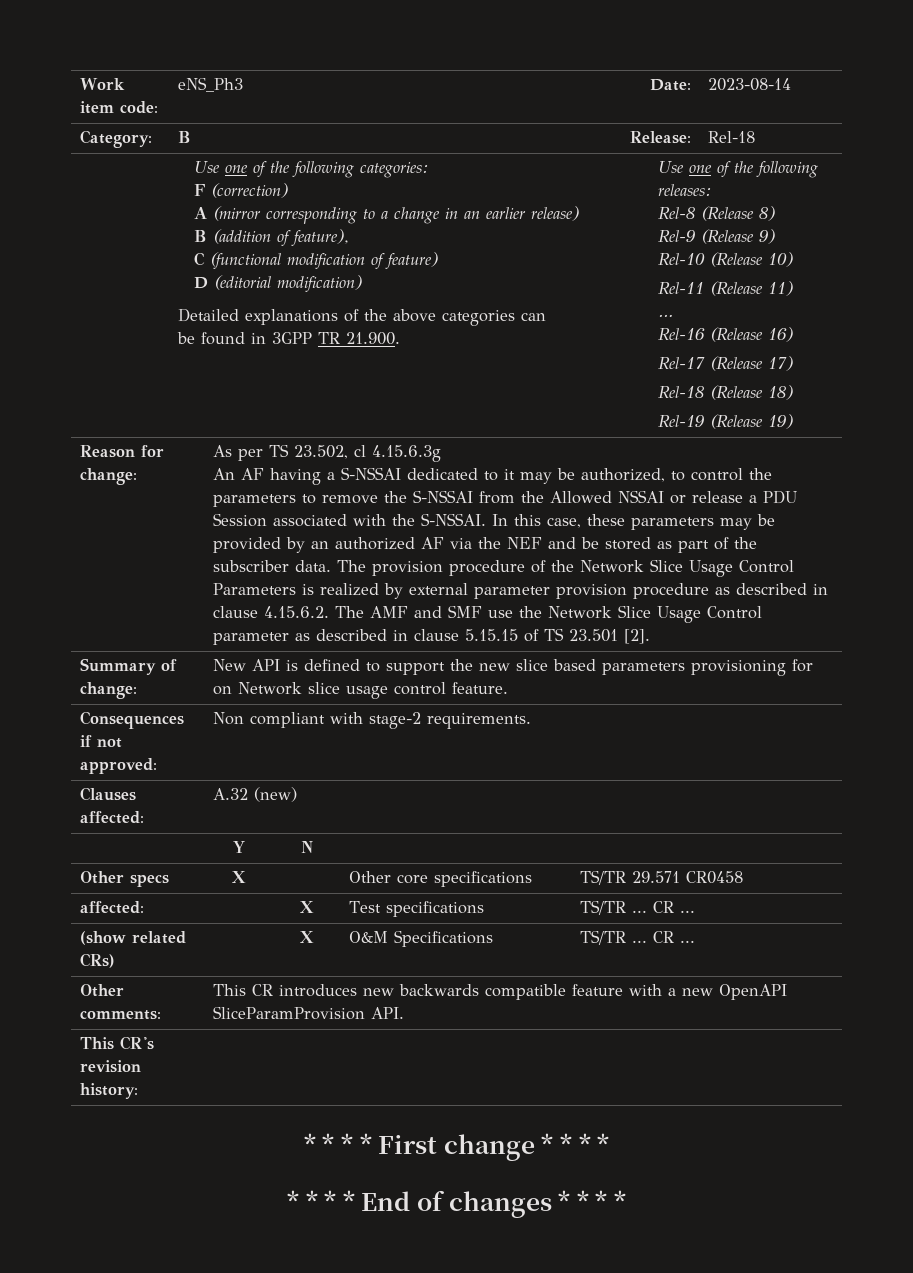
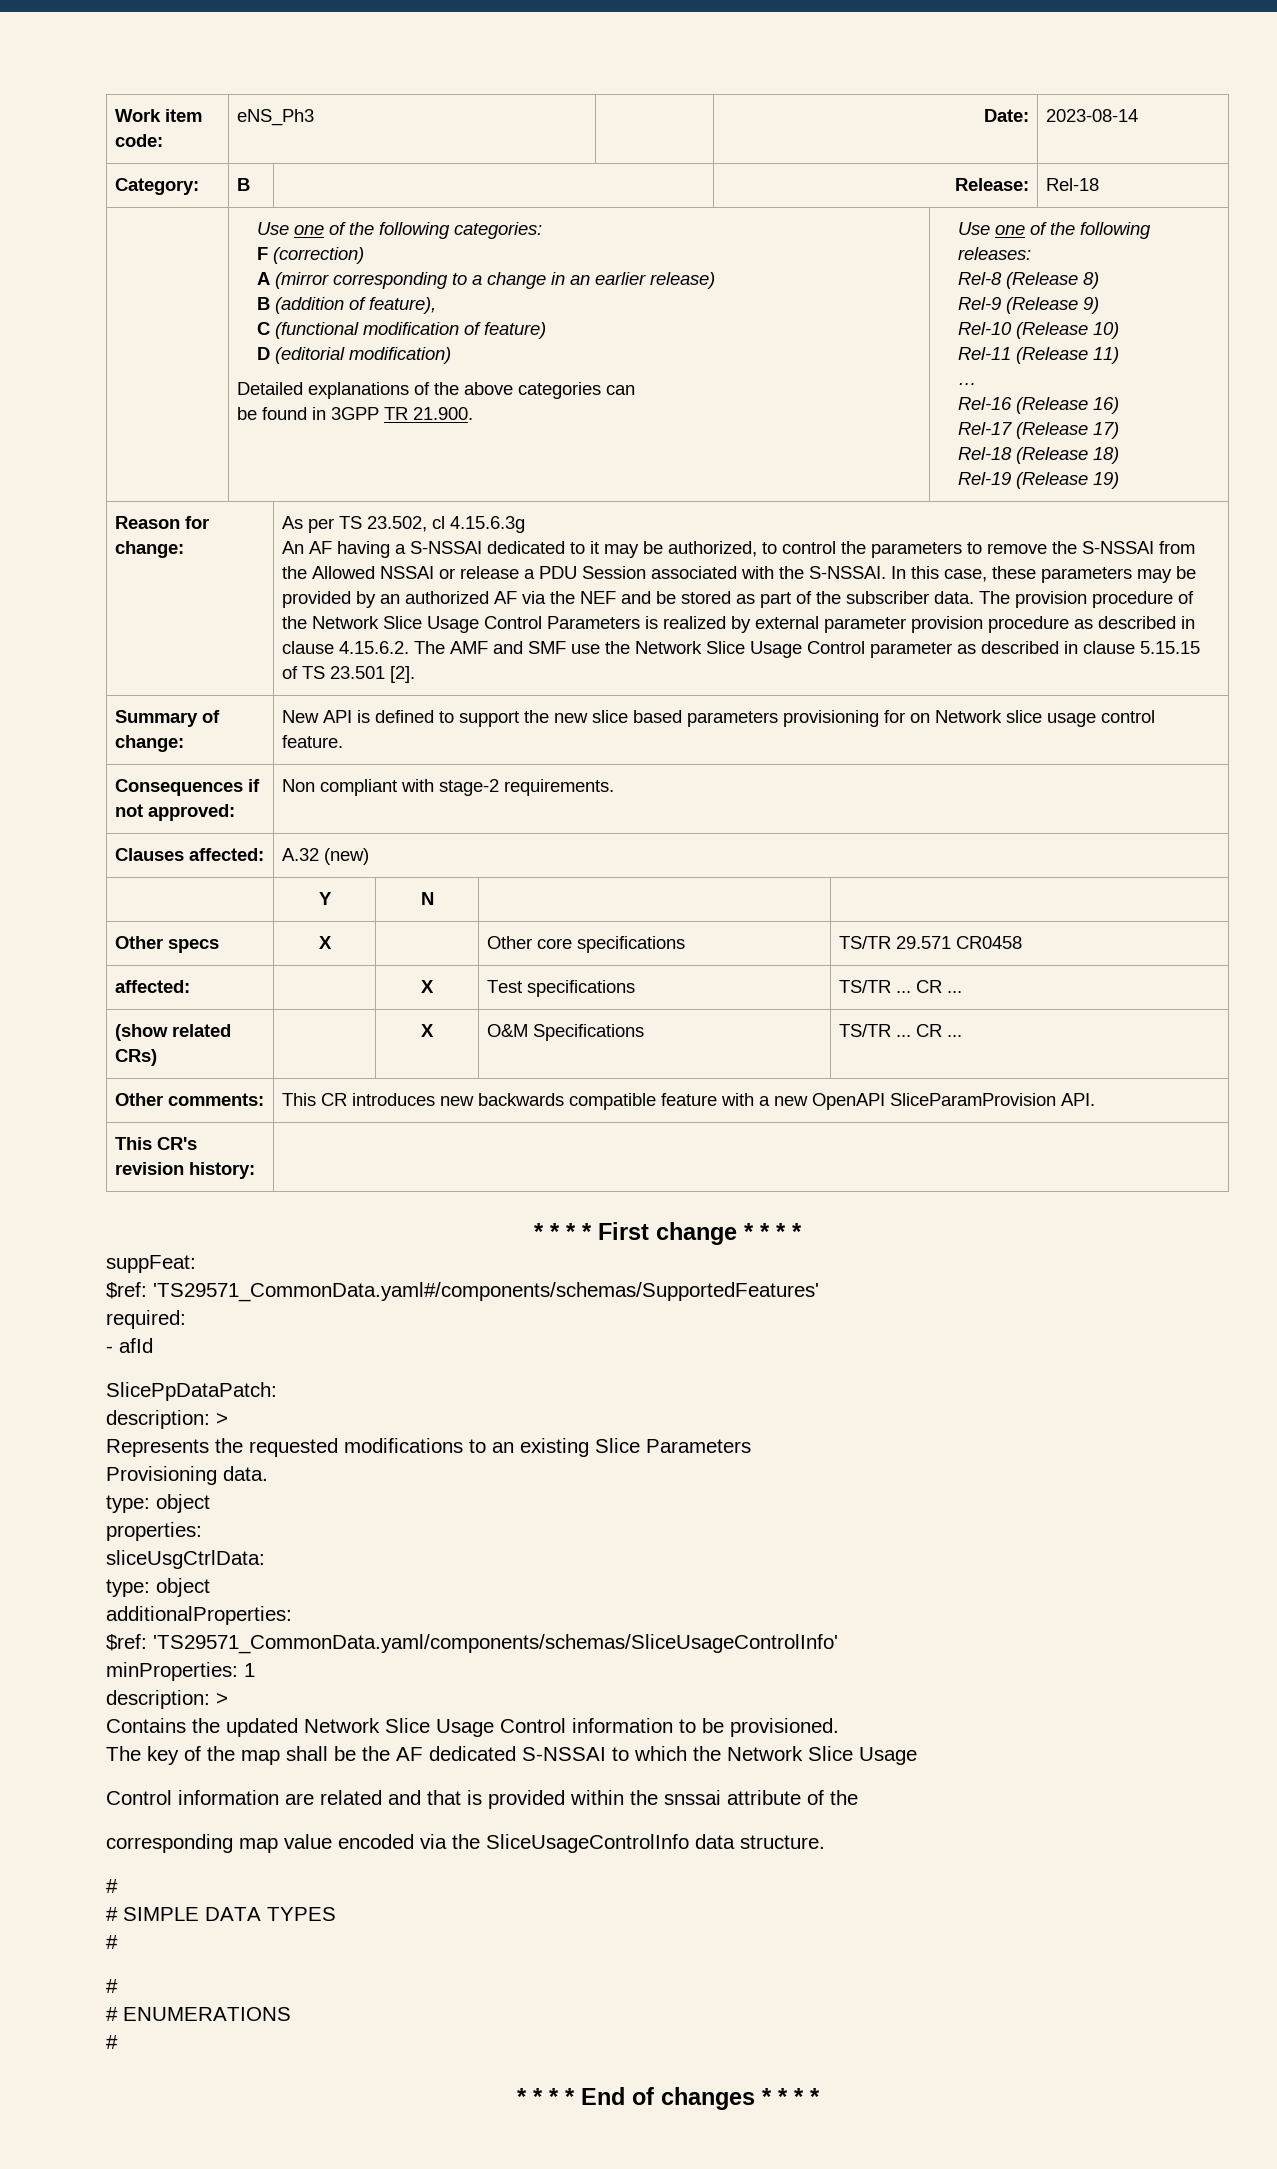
(610, 1143) none -> [106,1255,196,1273] [106,1282,819,1302] [106,1310,186,1329] [106,1338,153,1353] [106,1382,277,1401] [106,1410,228,1429] [106,1438,751,1457] [106,1466,268,1485] [106,1494,210,1513] [106,1522,202,1541] [106,1550,265,1569] [106,1578,210,1597] [106,1606,292,1625] [106,1634,838,1654] [106,1662,255,1681] [106,1690,228,1709] [106,1718,839,1737] [106,1746,917,1765] [106,1790,858,1809] [106,1834,825,1853] [106,1879,118,1893] [106,1907,336,1921] [106,1935,118,1949] [106,1979,118,1993] [106,2007,291,2021] [106,2035,118,2049] // suppFeat: // $ref: 'TS29571_CommonData.yaml#/components/schemas/SupportedFeatures' // required: // - afId // SlicePpDataPatch: // description: > // Represents the requested modifications to an existing Slice Parameters // Provisioning data. // type: object // properties: // sliceUsgCtrlData: // type: object // additionalProperties: // $ref: 'TS29571_CommonData.yaml/components/schemas/SliceUsageControlInfo' // minProperties: 1 // description: > // Contains the updated Network Slice Usage Control information to be provisioned. // The key of the map shall be the AF dedicated S-NSSAI to which the Network Slice Usage // Control information are related and that is provided within the snssai attribute of the // corresponding map value encoded via the SliceUsageControlInfo data structure. // # // # SIMPLE DATA TYPES // # // # // # ENUMERATIONS // #

